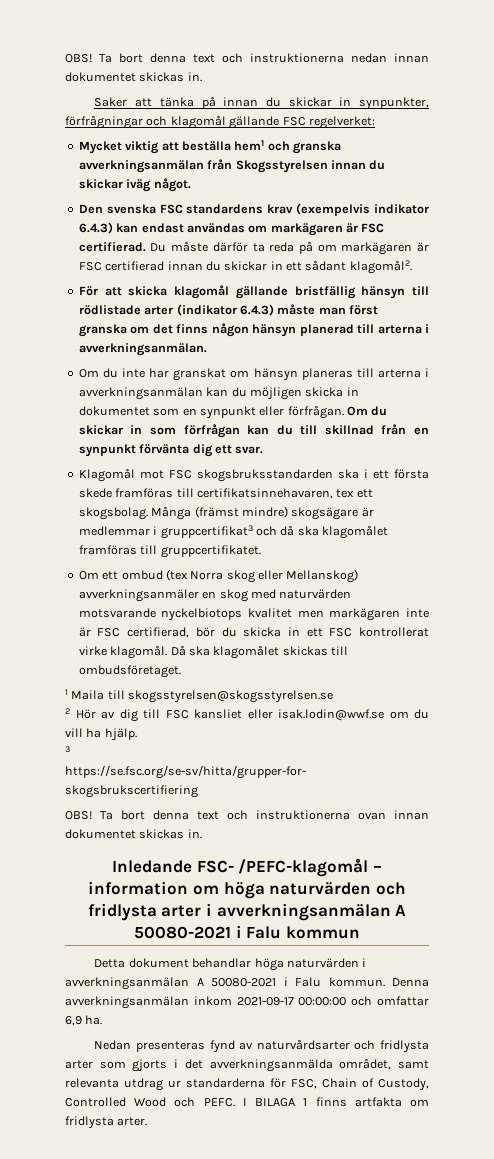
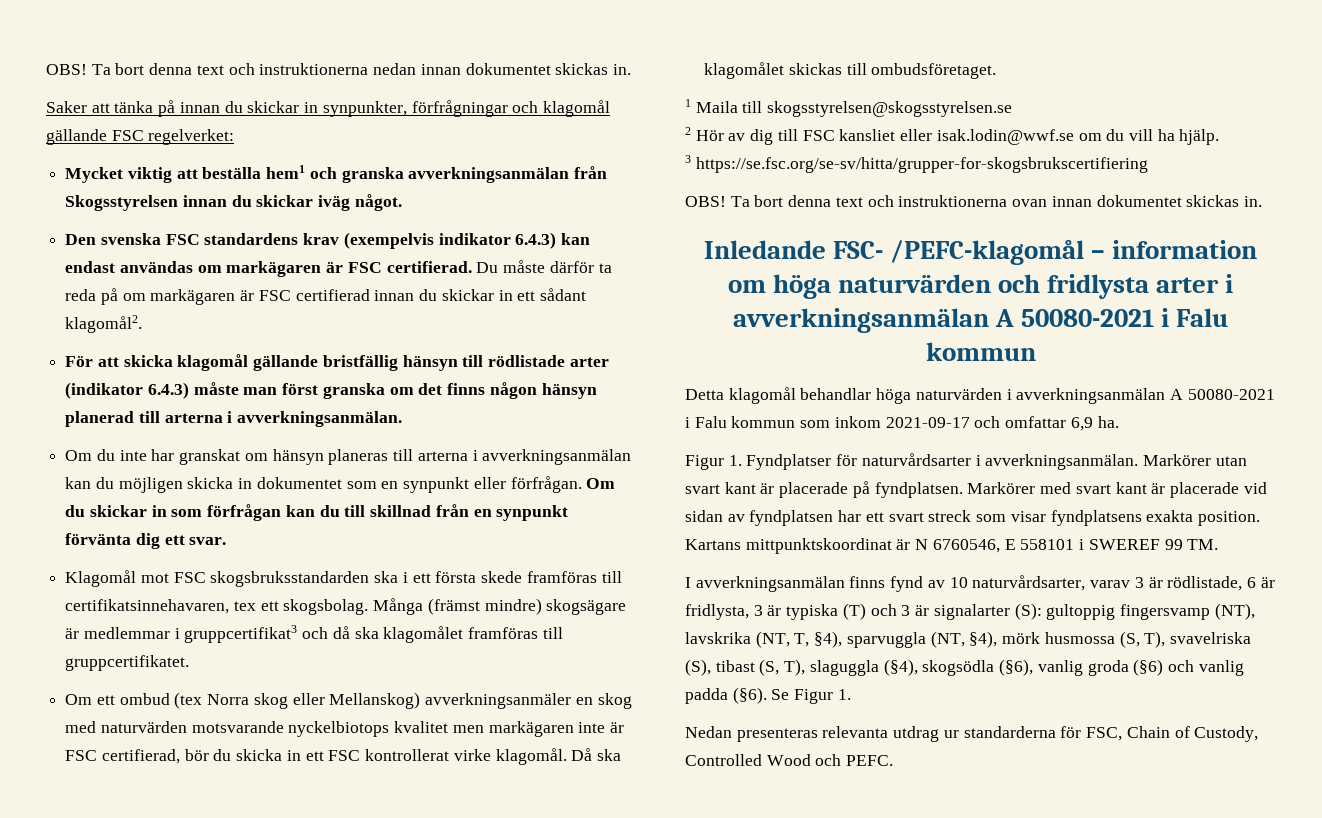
[128,958,189,968] dokument -> [728,387,796,404] klagomål
[328,977,429,987] [65,996,189,1009] kommun. Denna avverkningsanmälan -> [731,416,831,428] kommun som
[298,997,347,1006] 00:00:00 -> (970, 422) none
[94,1039,429,1053] [65,1058,429,1072] Nedan presenteras fynd av naturvårdsarter och fridlysta arter som gjorts i det avverkningsanmälda området, samt -> [685,453,1247,470] [685,481,1267,498] [685,510,1260,526] [685,538,1219,554] [685,575,1275,592] [685,603,1255,620] [685,631,1251,648] [685,659,1244,676] [685,687,851,704] [685,726,818,742] Figur 1. Fyndplatser för naturvårdsarter i avverkningsanmälan. Markörer utan svart kant är placerade på fyndplatsen. Markörer med svart kant är placerade vid sidan av fyndplatsen har ett svart streck som visar fyndplatsens exakta position. Kartans mittpunktskoordinat är N 6760546, E 558101 i SWEREF 99 TM. // I avverkningsanmälan finns fynd av 10 naturvårdsarter, varav 3 är rödlistade, 6 är fridlysta, 3 är typiska (T) och 3 är signalarter (S): gultoppig fingersvamp (NT), lavskrika (NT, T, §4), sparvuggla (NT, §4), mörk husmossa (S, T), svavelriska (S), tibast (S, T), slaguggla (§4), skogsödla (§6), vanlig groda (§6) och vanlig padda (§6). Se Figur 1. // Nedan presenteras
[242,1097,430,1107] [65,1116,148,1129] I BILAGA 1 finns artfakta om fridlysta arter. -> (894, 760) none

